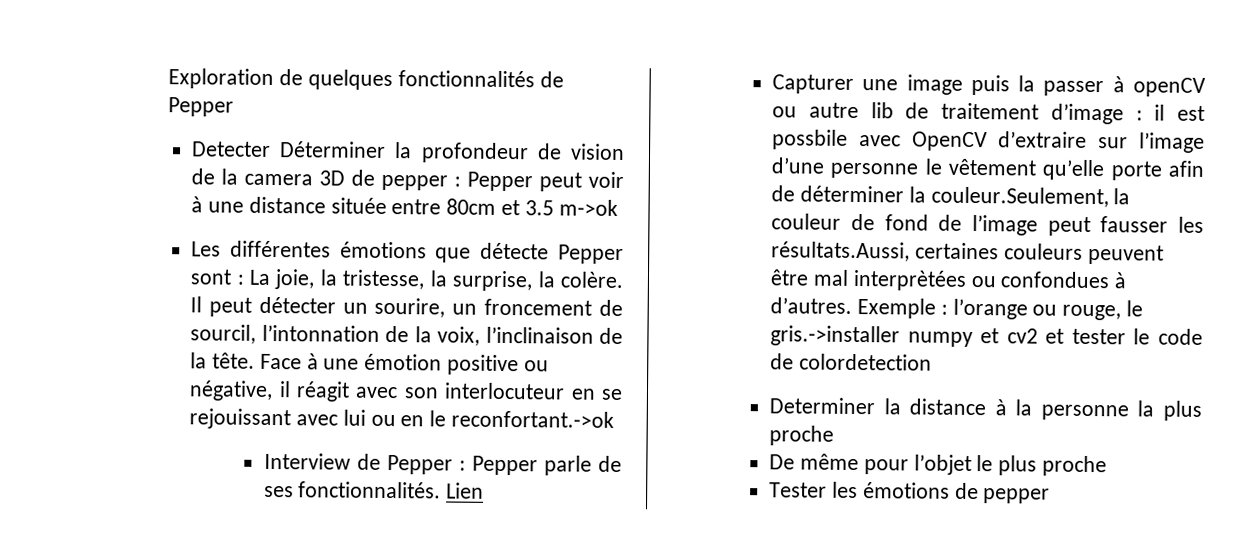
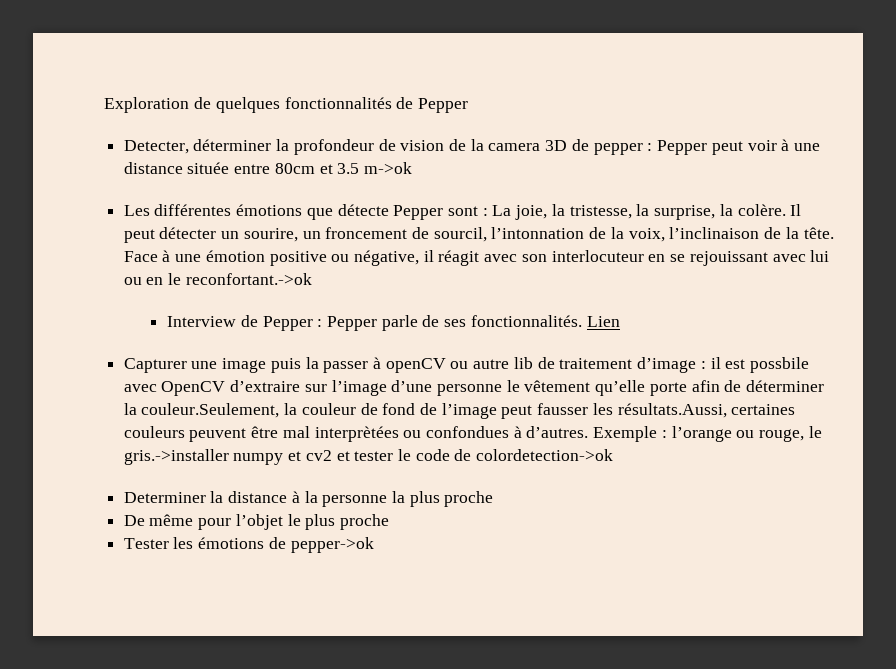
[191,141,387,158] Detecter Déterminer -> [123,139,272,154] Detecter, déterminer
[798,353,932,371] colordetection -> [476,449,614,461] colordetection->ok
[983,488,1051,504] pepper -> [290,537,374,553] pepper->ok

